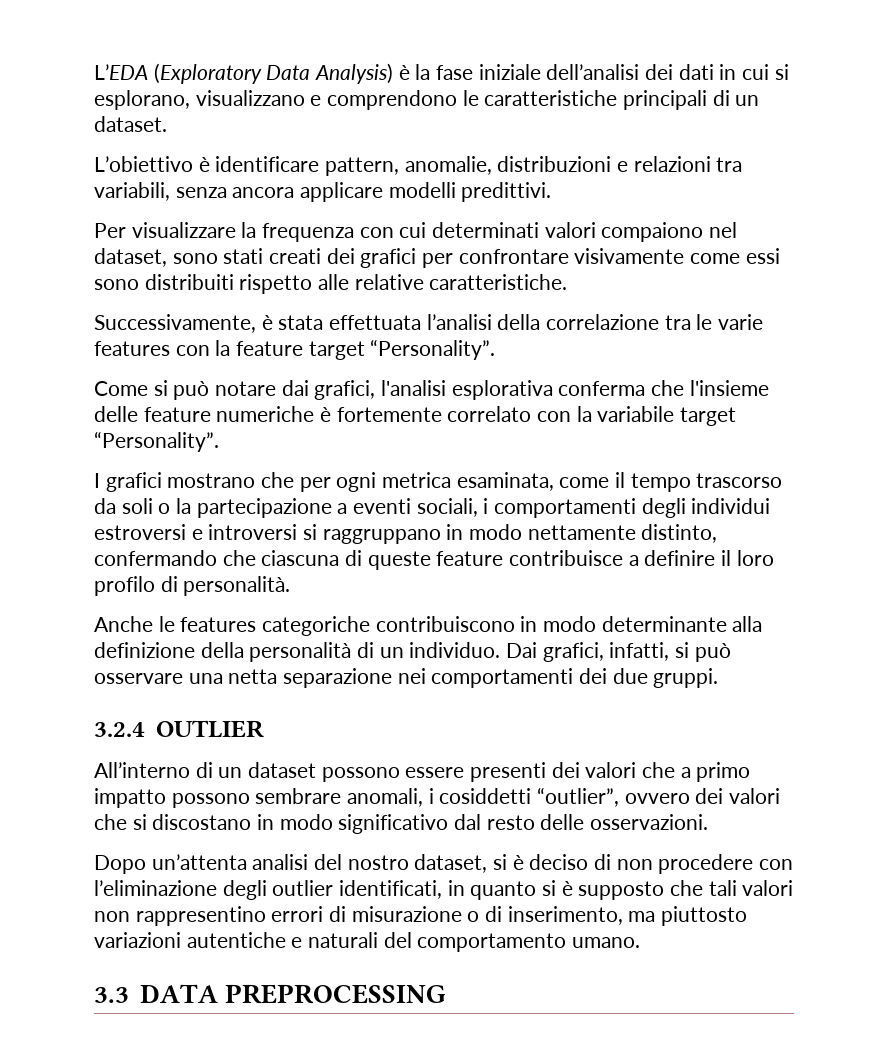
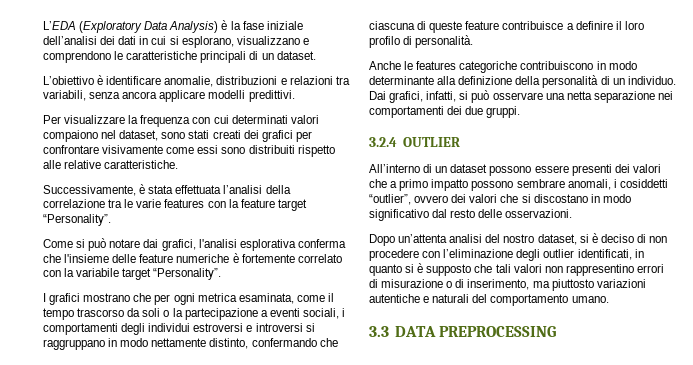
[325,157,400,176] pattern, -> (162, 80) none

